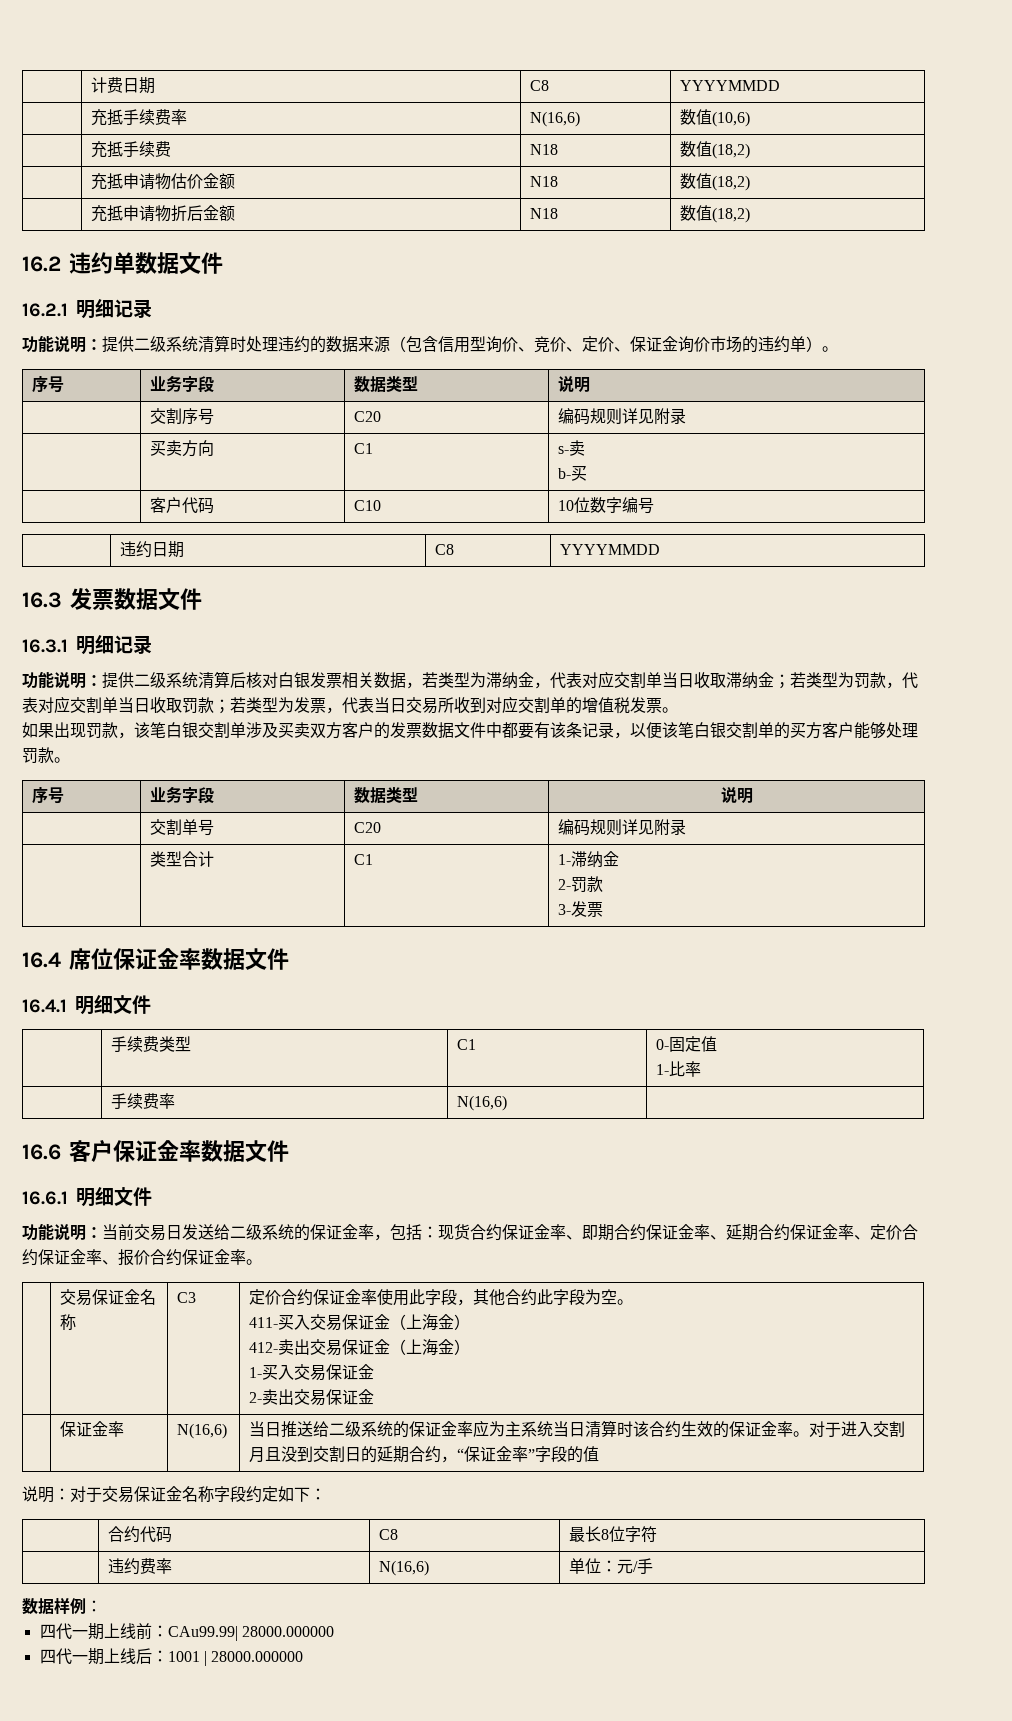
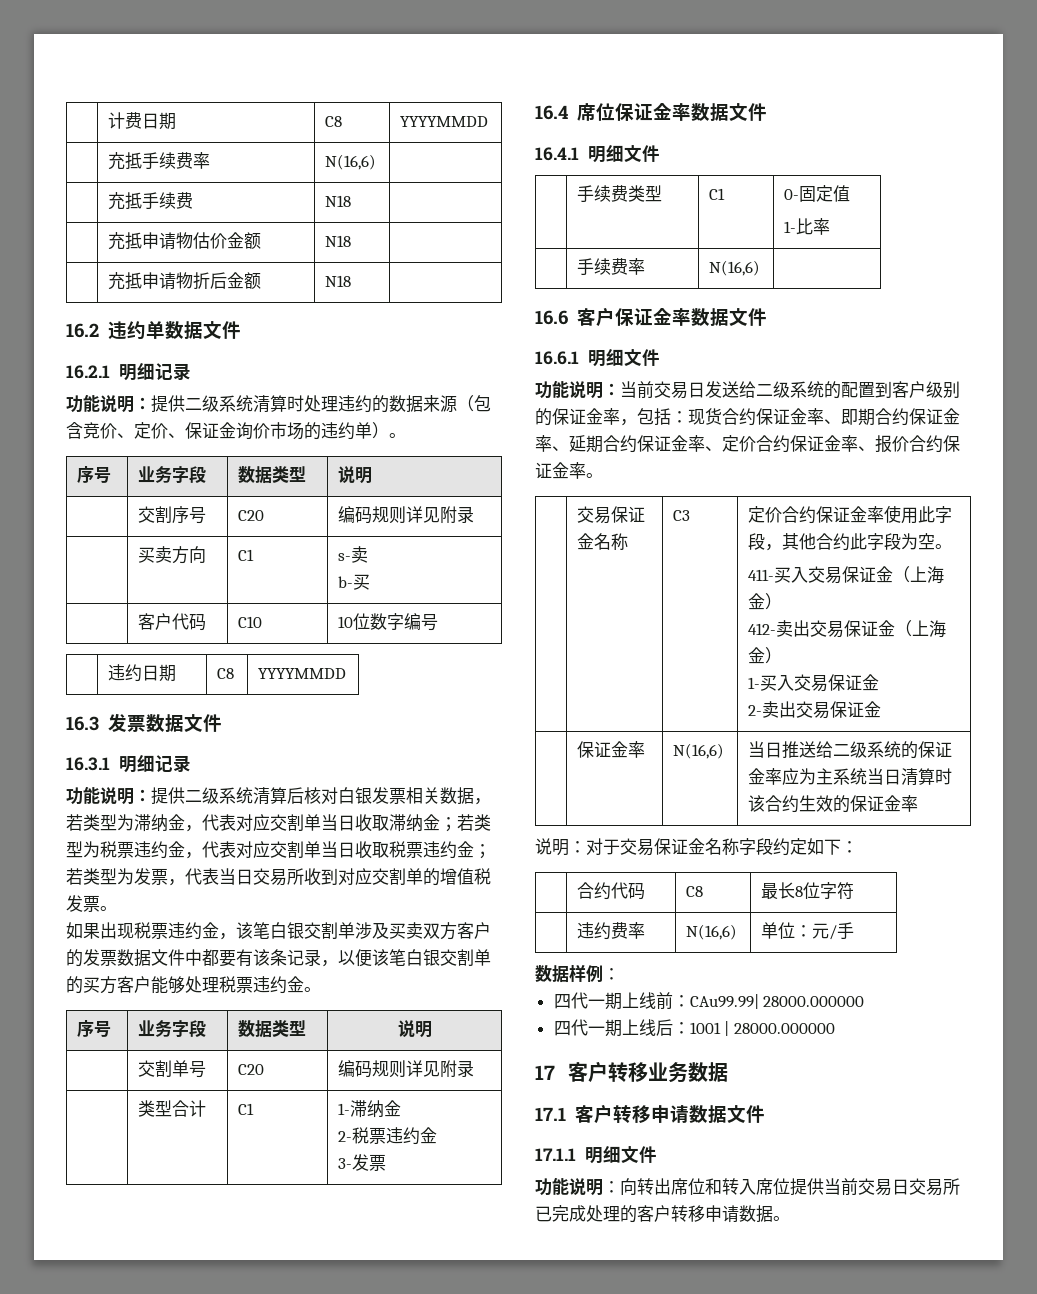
[680,109,751,127] 数值(10,6) -> (377, 162) none
[680,141,751,159] 数值(18,2) -> (352, 201) none
[680,173,751,191] 数值(18,2) -> (352, 241) none
[680,205,751,223] 数值(18,2) -> (352, 281) none
[438,336,534,353] 信用型询价、 -> (83, 430) none
[854,672,918,689] [22,696,214,714] 罚款，代表对应交割单当日收取罚款 -> [100,841,474,859] 税票违约金，代表对应交割单当日收取税票违约金
[86,722,118,739] 罚款 -> [134,922,219,940] 税票违约金
[22,747,54,764] 罚款 -> [219,976,304,994] 税票违约金
[571,876,604,893] 罚款 -> [352,1127,438,1145] 税票违约金
(310, 1232) none -> [841,381,960,399] [535,408,552,426] 配置到客户级别的
[793,1421,906,1437] [249,1446,600,1463] 。对于进入交割月且没到交割日的延期合约，“保证金率”字段的值 -> (919, 803) none
(304, 1656) none -> [535,1061,729,1083] [535,1104,765,1124] [535,1145,657,1164] [535,1177,960,1196] [535,1205,790,1223] // 17客户转移业务数据 // 17.1客户转移申请数据文件 // 17.1.1明细文件 // 功能说明：向转出席位和转入席位提供当前交易日交易所已完成处理的客户转移申请数据。

